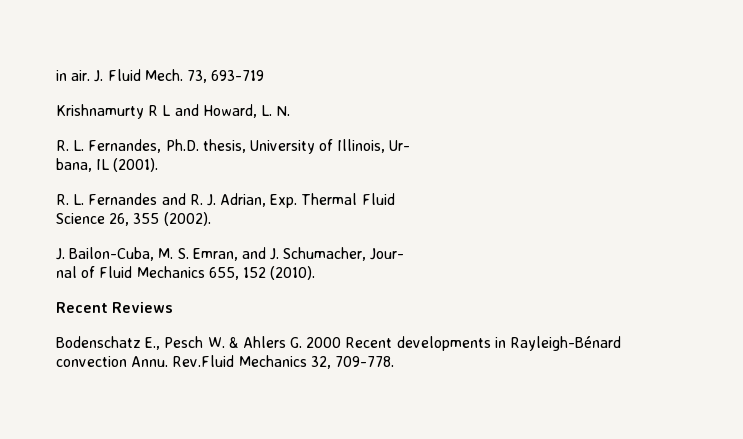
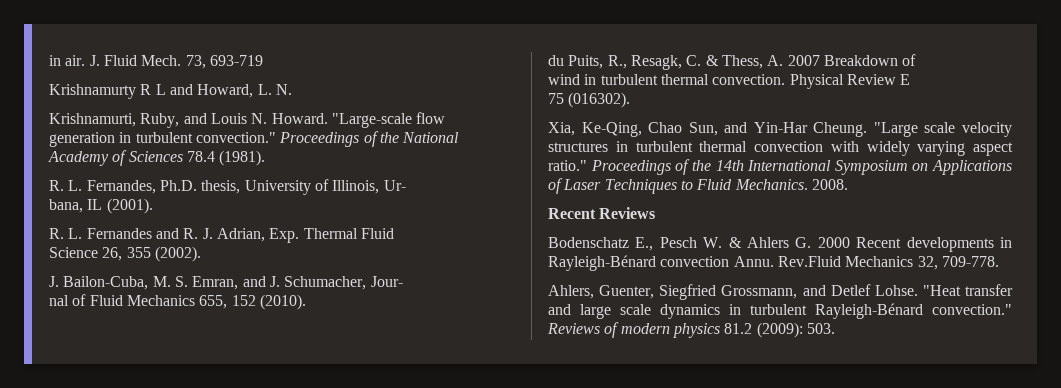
(291, 111) none -> [49,112,446,128] [49,131,460,147] [48,150,266,166] // Krishnamurti, Ruby, and Louis N. Howard. "Large-scale flow generation in turbulent convection." Proceedings of the National Academy of Sciences 78.4 (1981).
(316, 273) none -> [548,54,917,70] [548,74,911,89] [548,92,631,108] [548,122,1012,137] [548,141,1013,156] [548,159,1012,175] [548,178,848,194] // du Puits, R., Resagk, C. & Thess, A. 2007 Breakdown of // wind in turbulent thermal convection. Physical Review E // 75 (016302). // Xia, Ke-Qing, Chao Sun, and Yin-Har Cheung. "Large scale velocity structures in turbulent thermal convection with widely varying aspect ratio." Proceedings of the 14th International Symposium on Applications of Laser Techniques to Fluid Mechanics. 2008.
(394, 361) none -> [548,284,1013,300] [548,303,1012,319] [547,322,835,338] // Ahlers, Guenter, Siegfried Grossmann, and Detlef Lohse. "Heat transfer and large scale dynamics in turbulent Rayleigh-Bénard convection." Reviews of modern physics 81.2 (2009): 503.

